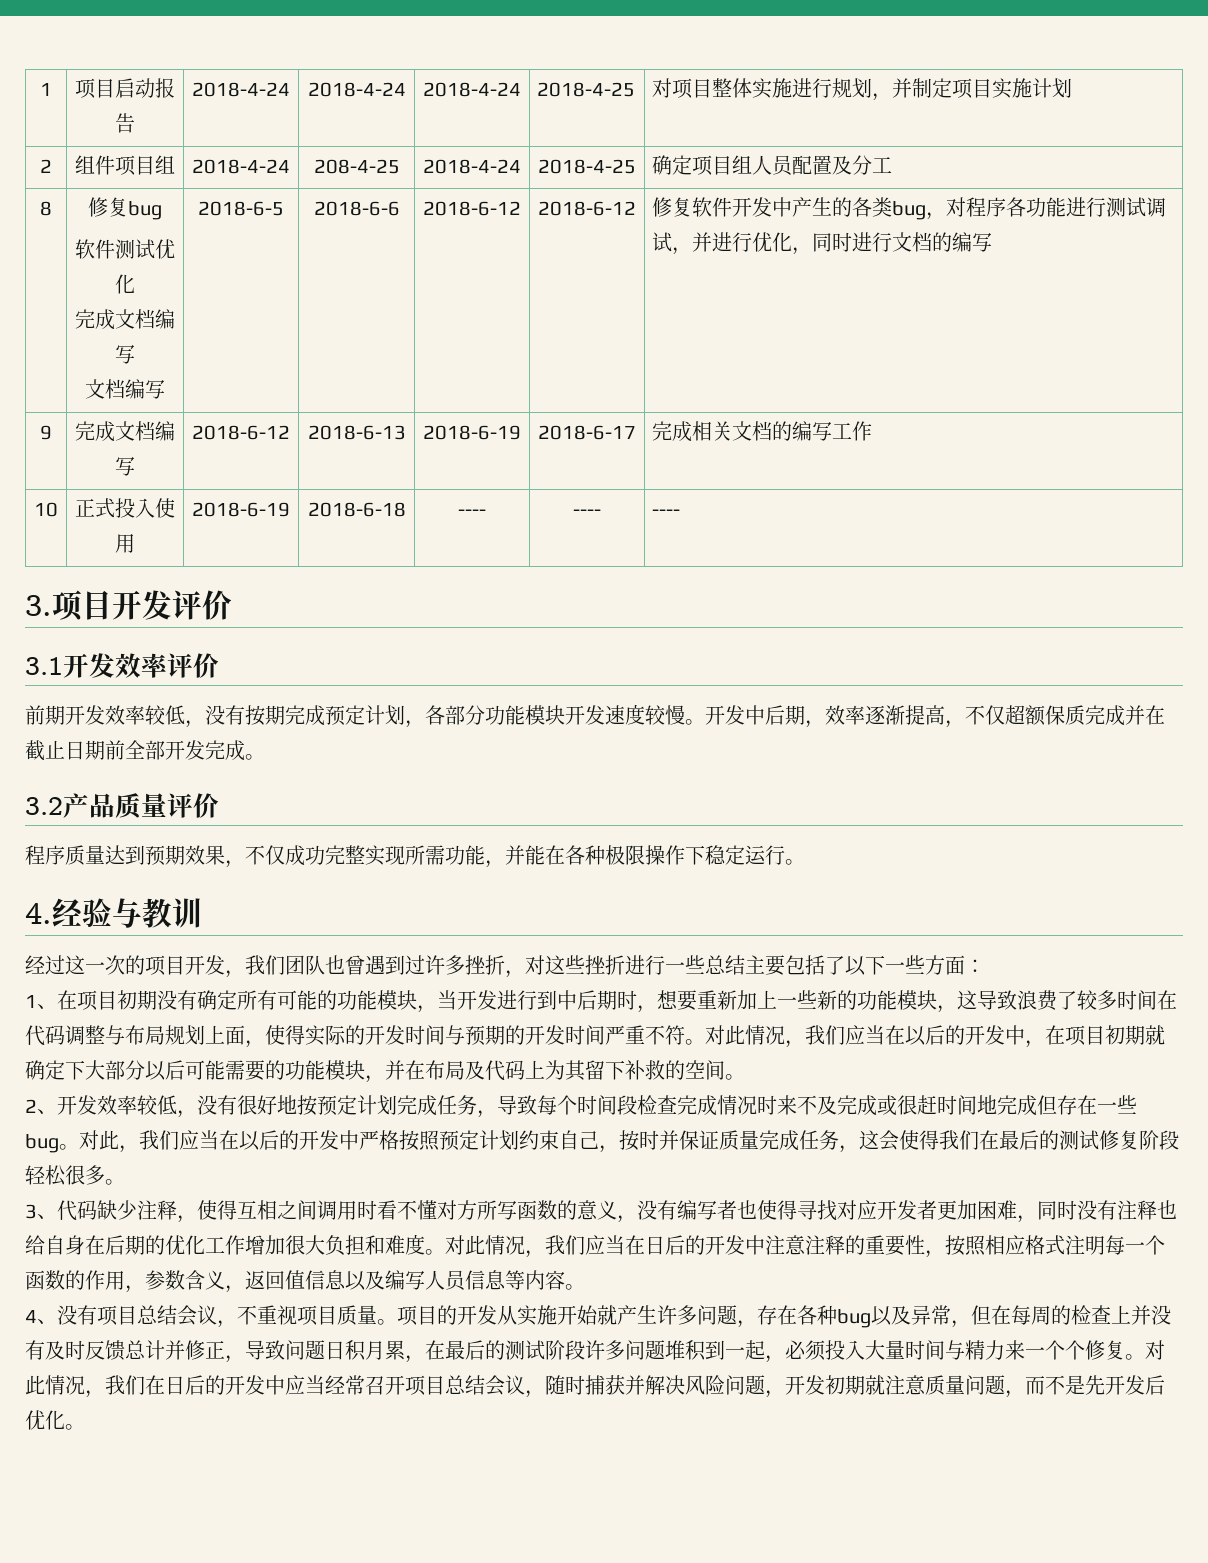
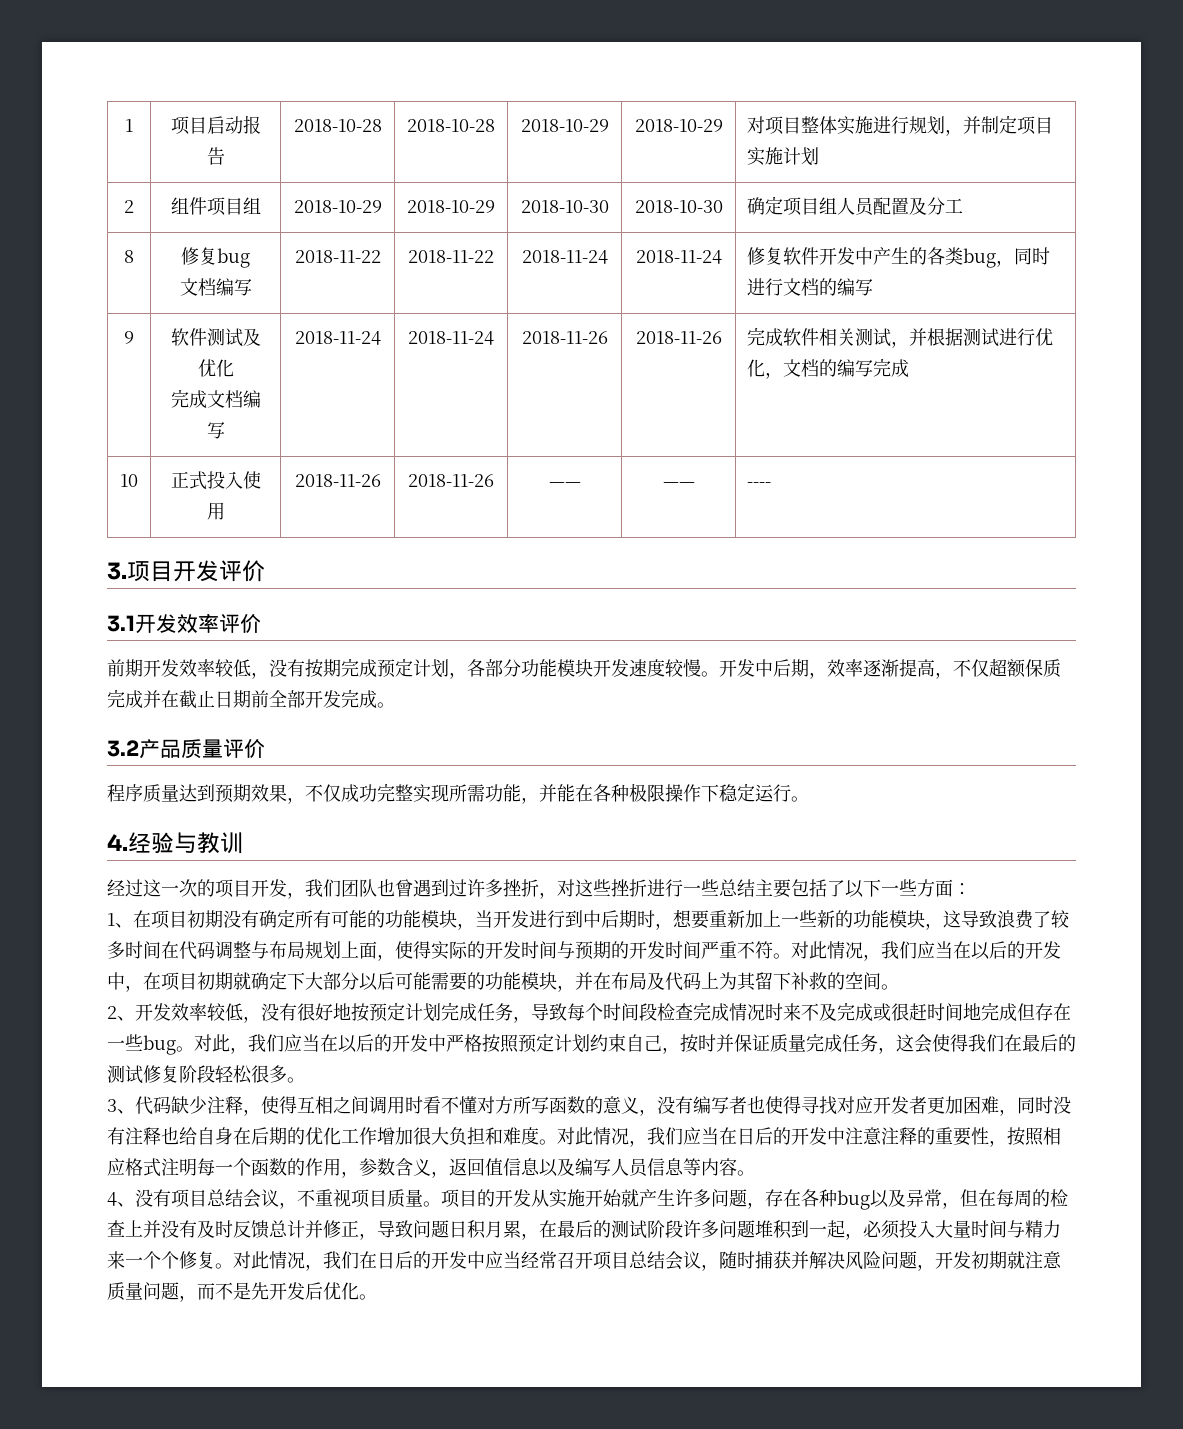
[192,82,290,97] [307,82,406,97] [423,82,521,97] [537,82,636,97] 2018-4-24 | 2018-4-24 | 2018-4-24 | 2018-4-25 -> [293,119,382,132] [407,119,495,132] [520,119,609,132] [634,119,723,132] 2018-10-28 | 2018-10-28 | 2018-10-29 | 2018-10-29
[192,159,290,174] [313,159,400,174] [423,159,521,174] [538,159,636,174] 2018-4-24 | 208-4-25 | 2018-4-24 | 2018-4-25 -> [293,200,382,213] [407,200,495,213] [520,200,609,213] [634,200,723,213] 2018-10-29 | 2018-10-29 | 2018-10-30 | 2018-10-30
[75,239,175,259] [115,274,135,294] [75,309,175,330] [115,345,135,364] [85,379,165,399] [198,201,284,216] [313,201,400,216] [423,201,521,216] [538,201,636,216] 软件测试优化 // 完成文档编写 // 文档编写 | 2018-6-5 | 2018-6-6 | 2018-6-12 | 2018-6-12 -> [179,278,252,296] [294,250,381,263] [408,250,494,263] [521,250,608,264] [635,250,722,264] 文档编写 | 2018-11-22 | 2018-11-22 | 2018-11-24 | 2018-11-24
[946,197,1167,217] [652,232,813,255] 对程序各功能进行测试调试，并进行优化， -> (1015, 263) none
(52, 432) none -> [170,328,261,347] [197,359,234,377] 软件测试及优化 //
[192,425,290,440] [307,425,406,440] [423,425,521,440] [538,425,636,440] [652,421,873,442] 2018-6-12 | 2018-6-13 | 2018-6-19 | 2018-6-17 | 完成相关文档的编写工作 -> [294,331,381,345] [408,331,494,345] [521,331,608,344] [635,331,722,344] [747,327,1054,348] [747,358,910,379] 2018-11-24 | 2018-11-24 | 2018-11-26 | 2018-11-26 | 完成软件相关测试，并根据测试进行优化，文档的编写完成
[192,502,290,517] [307,502,406,517] [458,509,486,516] [573,509,601,516] 2018-6-19 | 2018-6-18 | ---- | ---- -> [294,474,381,487] [408,474,494,487] [548,482,581,487] [662,482,695,487] 2018-11-26 | 2018-11-26 | —— | ——

